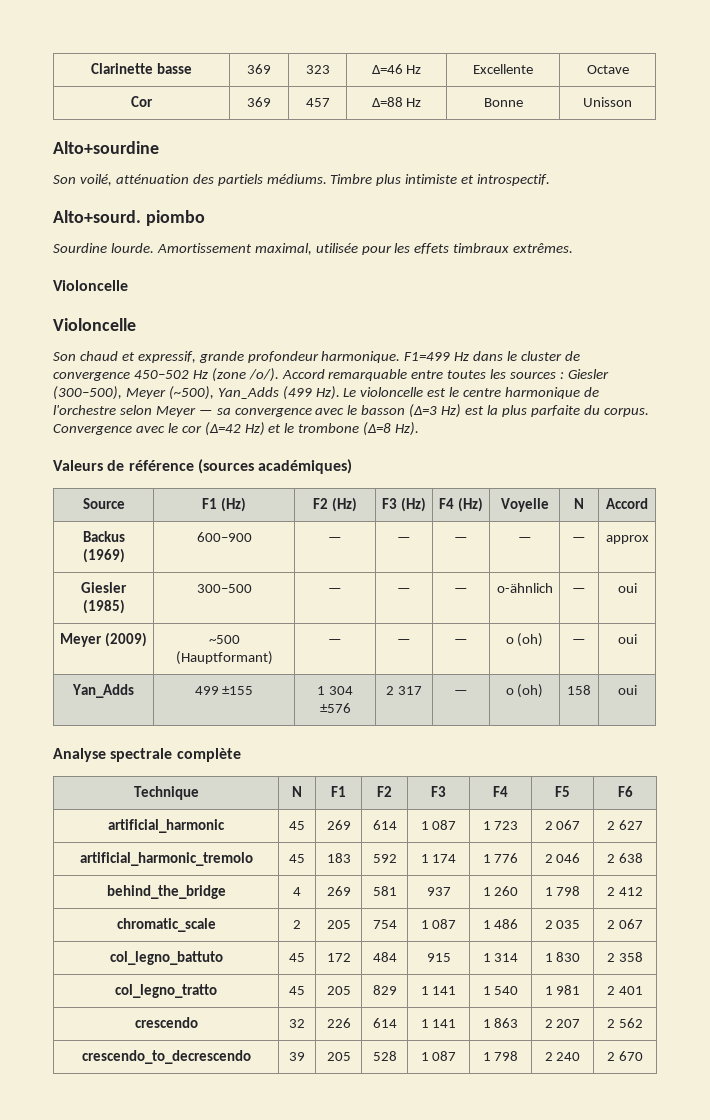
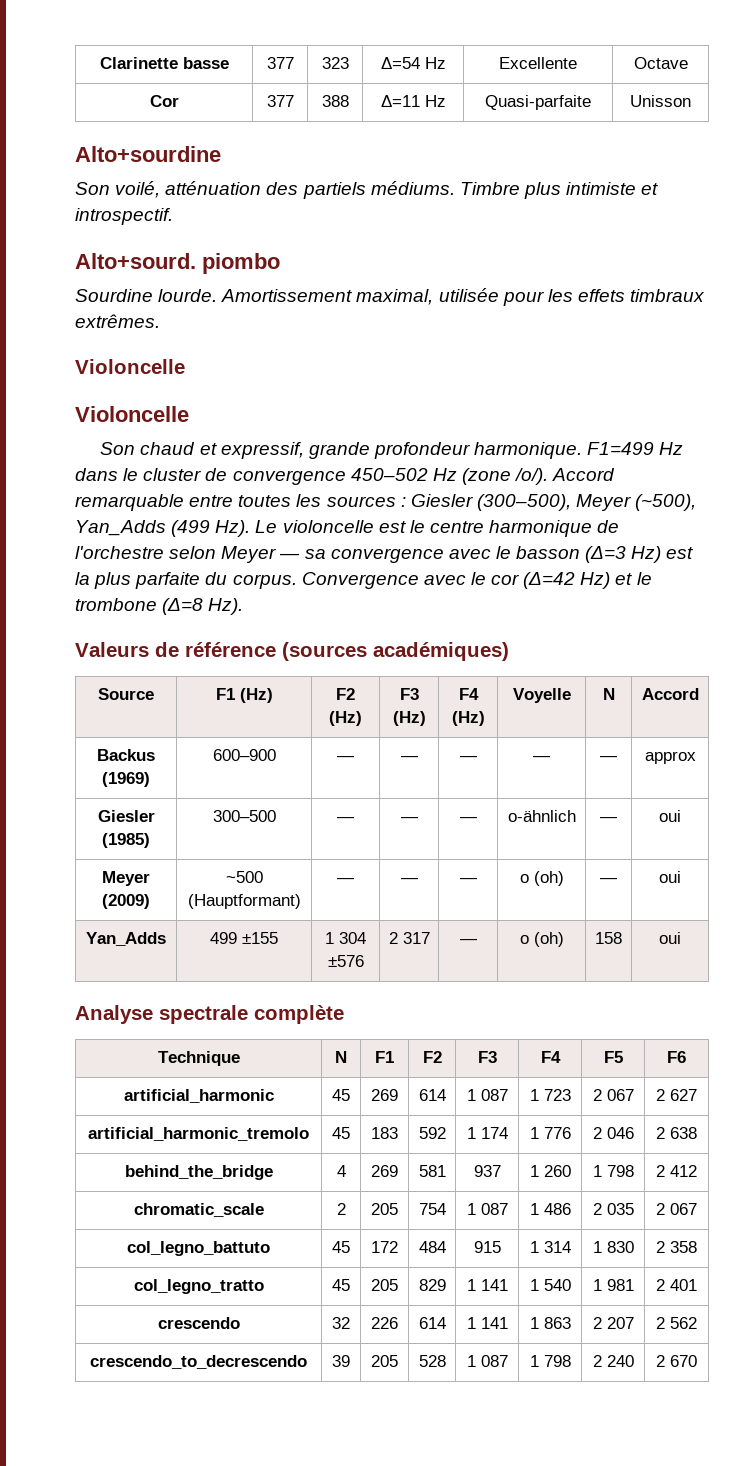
[247,64,271,74] 369 -> [266,57,294,69] 377
[371,64,403,74] Δ=46 -> [380,57,420,69] Δ=54
[247,97,271,107] [305,98,330,107] [371,97,422,107] [483,98,523,107] 369 | 457 | Δ=88 Hz | Bonne -> [266,95,294,107] [321,95,349,107] [380,95,446,107] [485,95,591,110] 377 | 388 | Δ=11 Hz | Quasi-parfaite

